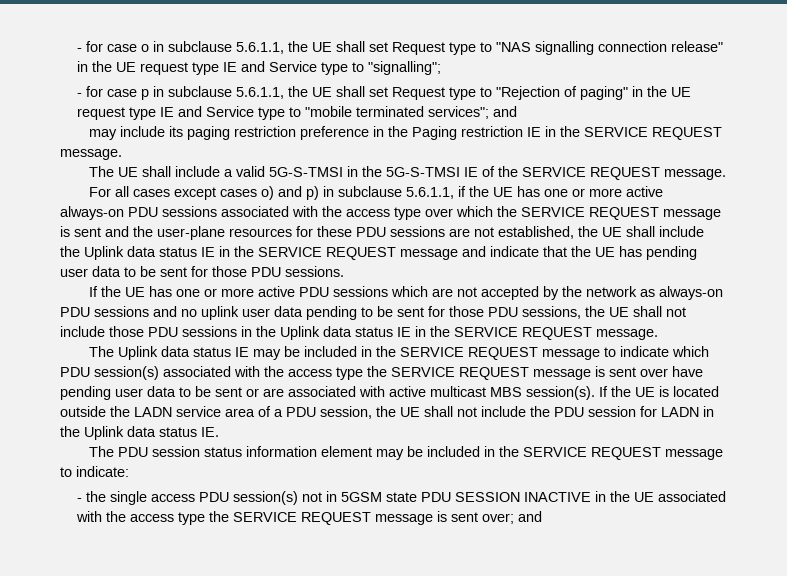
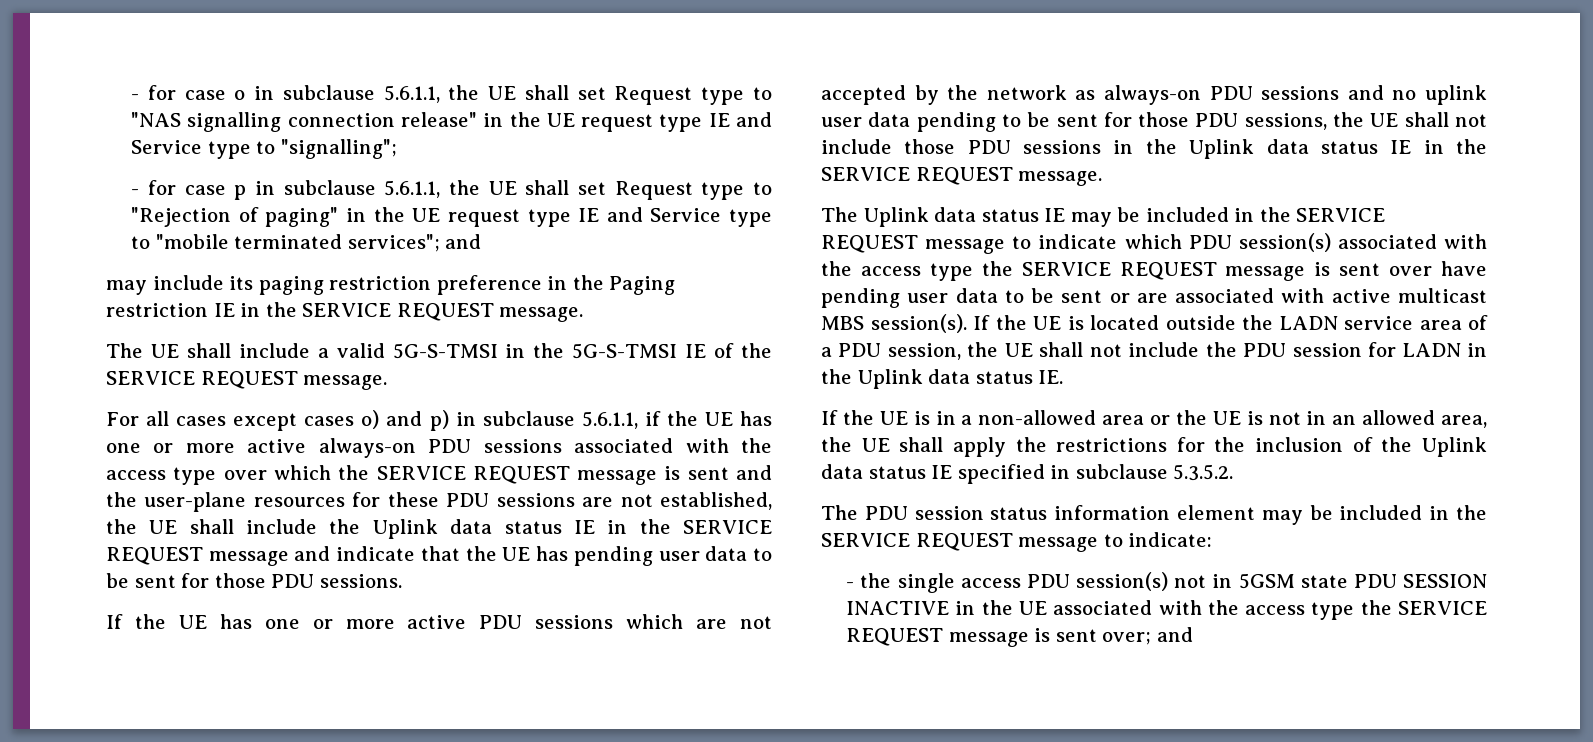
(219, 432) none -> [821,410,1487,428] [821,437,1487,457] [821,464,1234,484] // If the UE is in a non-allowed area or the UE is not in an allowed area, the UE shall apply the restrictions for the inclusion of the Uplink data status IE specified in subclause 5.3.5.2.

